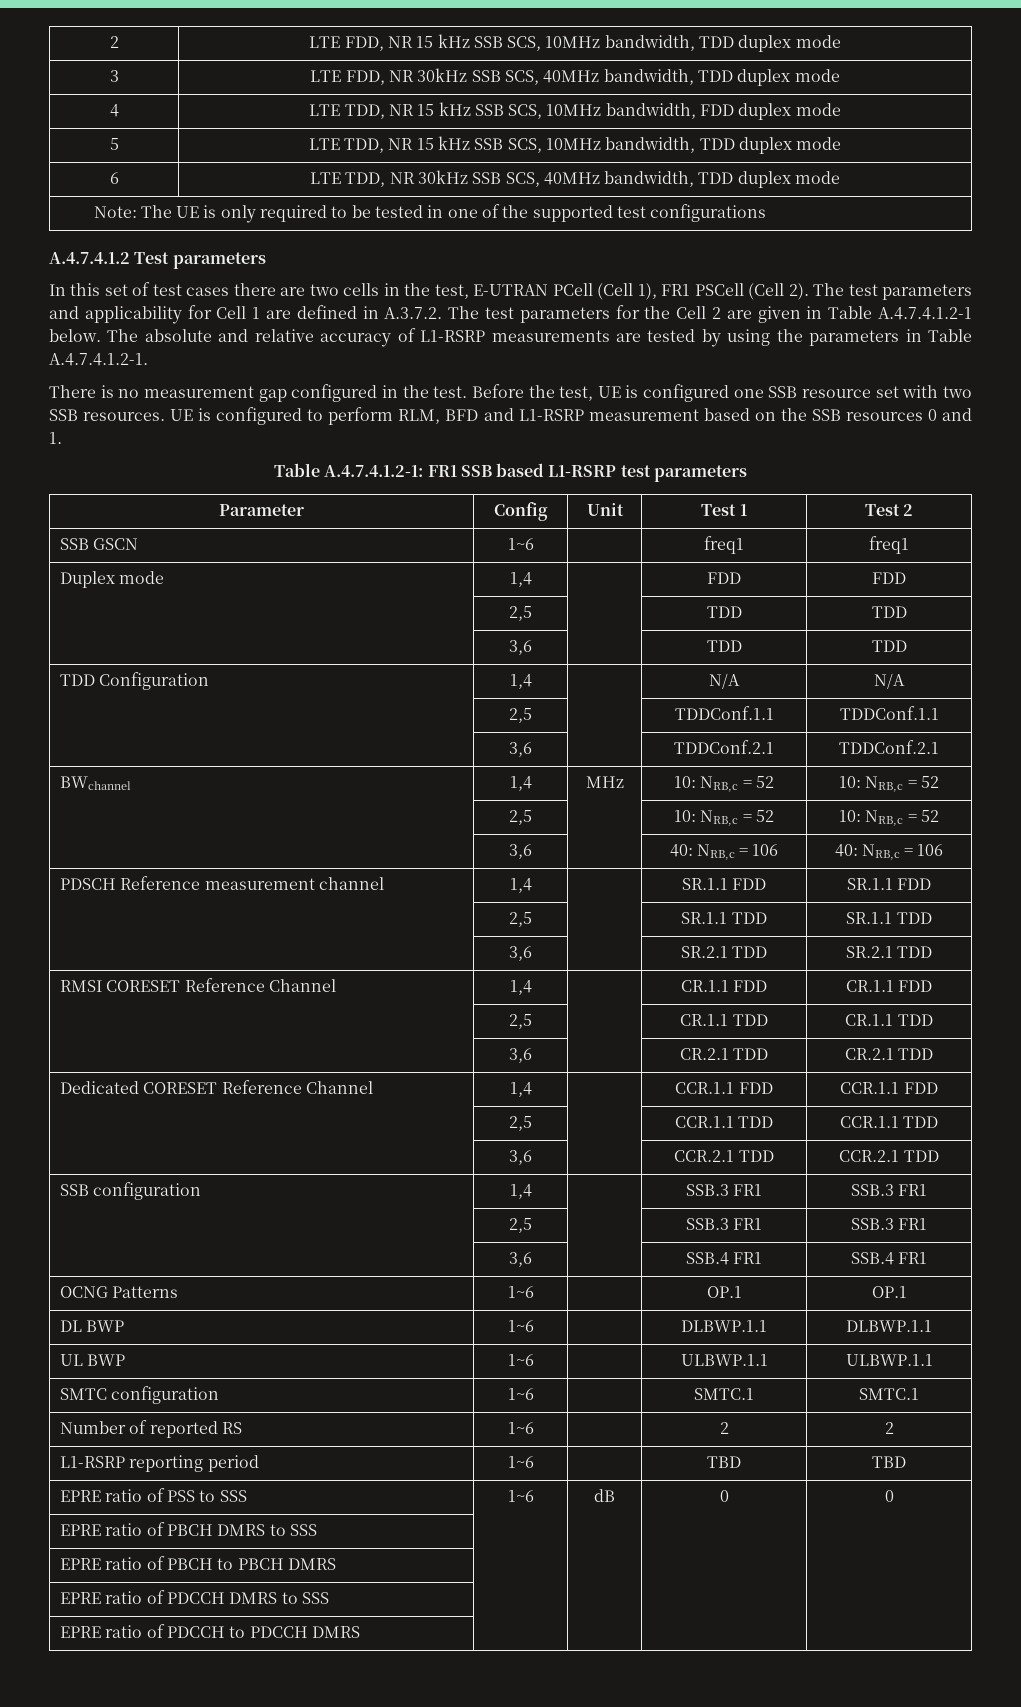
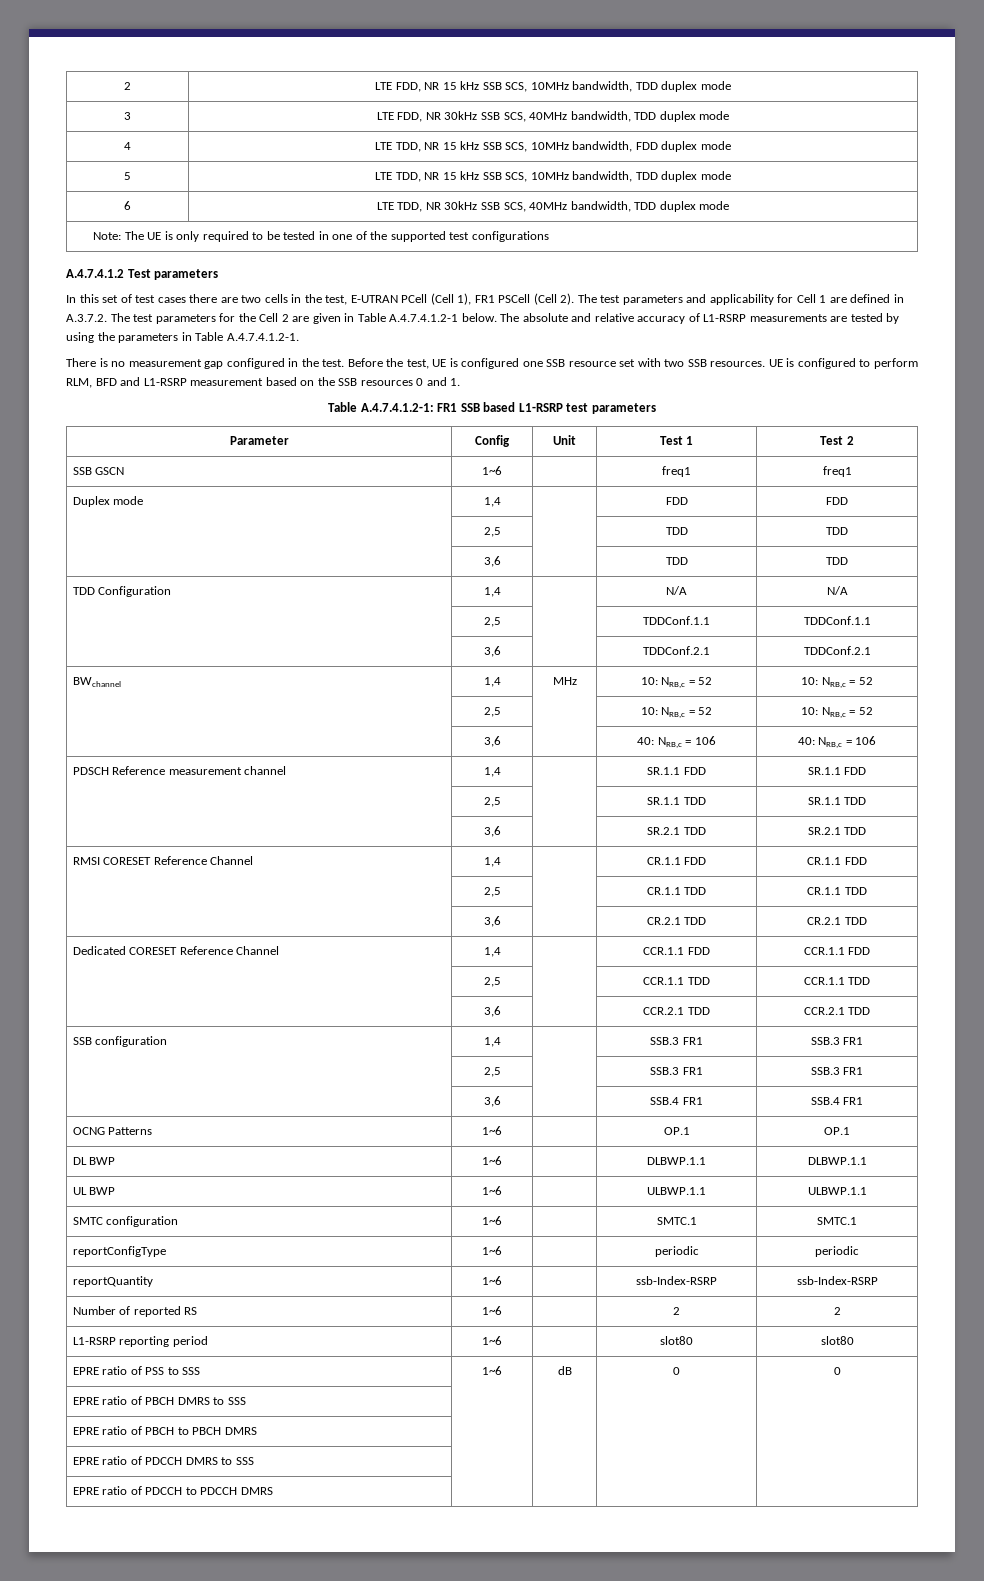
(919, 1394) none -> [72,1246,166,1257] [482,1246,502,1255] [654,1246,699,1257] [815,1246,859,1257] [72,1276,153,1287] [482,1276,502,1285] [636,1276,717,1285] [796,1276,878,1285] // reportConfigType | 1~6 | | periodic | periodic // reportQuantity | 1~6 | | ssb-Index-RSRP | ssb-Index-RSRP
[707,1456,741,1468] [872,1456,906,1468] TBD | TBD -> [660,1336,693,1345] [820,1336,854,1345] slot80 | slot80

